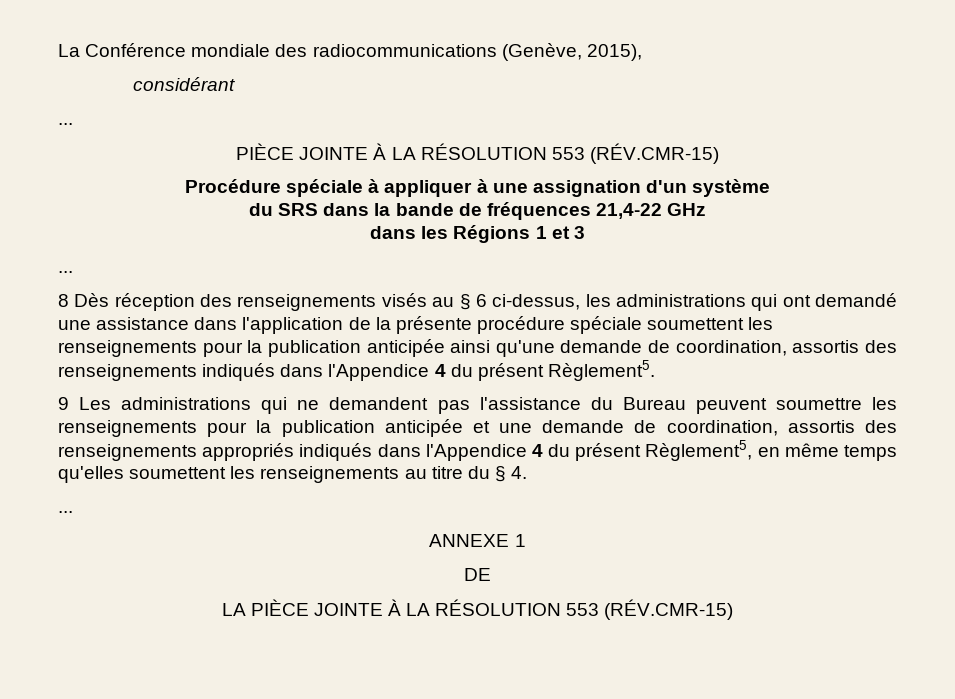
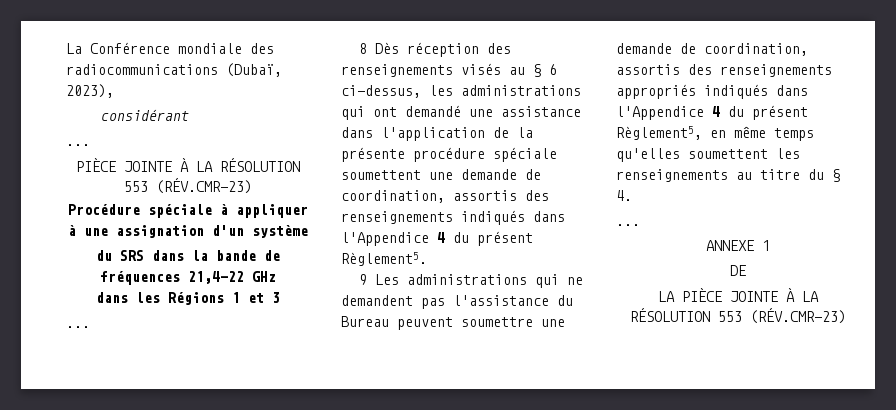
[501,43,642,61] (Genève, 2015), -> [226,63,282,77] [66,84,114,98] (Dubaï, 2023),
[589,143,719,164] (RÉV.CMR-15) -> [155,178,252,194] (RÉV.CMR-23)
[748,317,774,330] [58,339,555,357] les renseignements pour la publication anticipée ainsi qu'une -> [429,172,453,180] une
[872,397,898,410] [58,419,490,437] les renseignements pour la publication anticipée et -> (533, 322) none
[604,599,734,620] (RÉV.CMR-15) -> [749,308,846,324] (RÉV.CMR-23)

